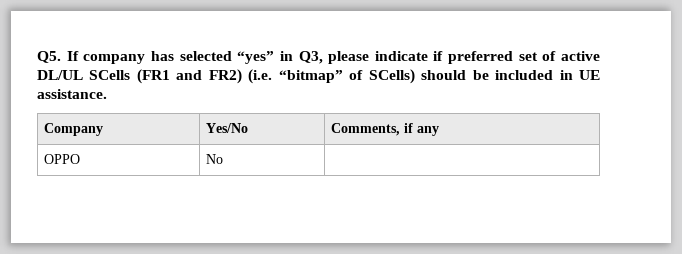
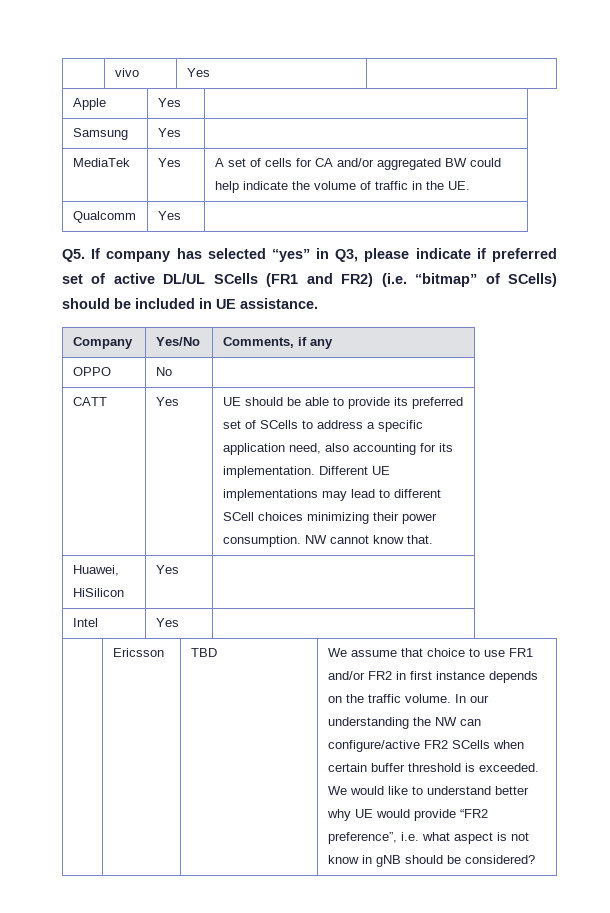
(37, 57) none -> [114,68,139,77] [186,68,210,77] [72,98,106,110] [157,98,181,107] [72,128,128,140] [157,128,181,137] [72,158,130,167] [157,158,181,167] [214,158,501,170] [214,181,470,193] [72,211,136,223] [157,211,181,220] | vivo | Yes | // Apple | Yes | // Samsung | Yes | // MediaTek | Yes | A set of cells for CA and/or aggregated BW could help indicate the volume of traffic in the UE. // Qualcomm | Yes | //
(223, 159) none -> [72,397,107,406] [155,397,179,406] [222,397,463,409] [222,420,423,432] [222,443,453,455] [222,466,390,478] [222,489,441,501] [222,512,437,524] [222,535,433,547] [72,565,119,576] [72,588,124,597] [155,565,179,574] [72,618,98,627] [155,618,179,627] [112,648,164,657] [190,648,217,657] [327,648,533,657] [327,671,538,683] [327,694,489,703] [327,717,481,729] [327,740,524,752] [327,763,539,772] [327,786,529,795] [326,809,488,821] [327,832,529,844] [327,855,535,867] // CATT | Yes | UE should be able to provide its preferred set of SCells to address a specific application need, also accounting for its implementation. Different UE implementations may lead to different SCell choices minimizing their power consumption. NW cannot know that. // Huawei, HiSilicon | Yes | // Intel | Yes | // | Ericsson | TBD | We assume that choice to use FR1 and/or FR2 in first instance depends on the traffic volume. In our understanding the NW can configure/active FR2 SCells when certain buffer threshold is exceeded. We would like to understand better why UE would provide “FR2 preference”, i.e. what aspect is not know in gNB should be considered?

